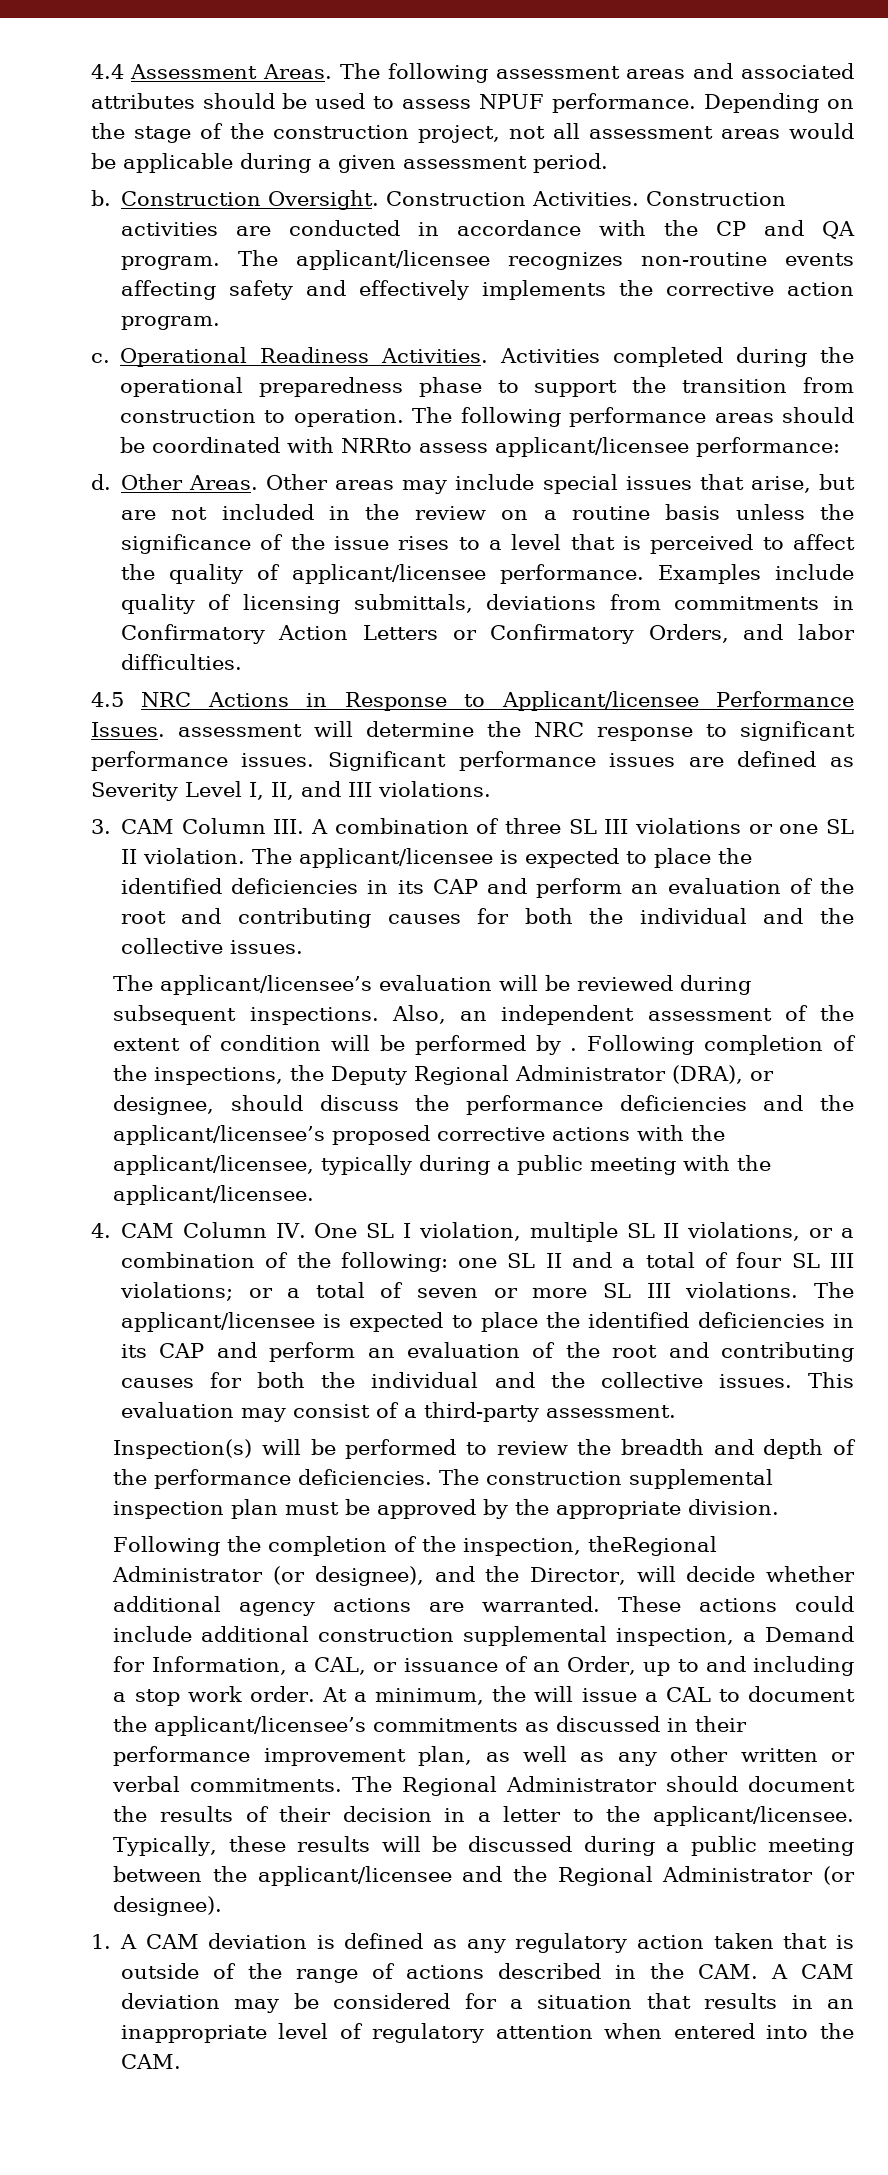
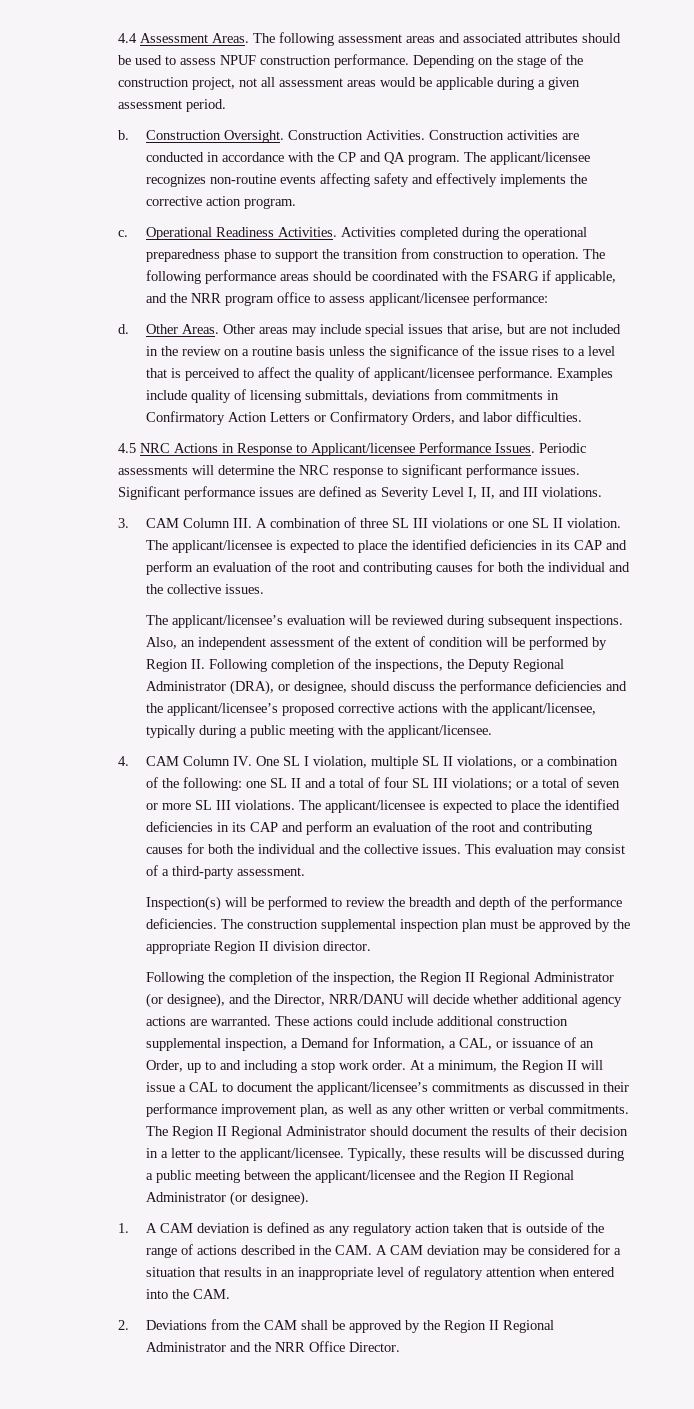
(545, 101) none -> [259,55,331,65] construction
[340,438,412,453] NRRto -> [471,270,617,284] [146,292,326,306] the FSARG if applicable, and the NRR program office to
[177,724,302,737] assessment -> [538,443,586,453] [117,466,188,475] Periodic assessments
[570,1048,578,1051] . -> [146,659,206,672] Region II.
[688,1499,780,1515] division. -> [214,941,372,954] Region II division director.
[588,1536,718,1556] theRegional -> [399,972,531,985] the Region II Regional
(626, 1576) none -> [329,994,405,1004] NRR/DANU
(527, 1694) none -> [522,1060,578,1073] Region II
(393, 1784) none -> [172,1126,228,1139] Region II
(548, 1874) none -> [464,1170,520,1183] Region II
(181, 2061) none -> [117,1319,555,1333] [146,1341,401,1352] // 2. Deviations from the CAM shall be approved by the Region II Regional Administrator and the NRR Office Director.

